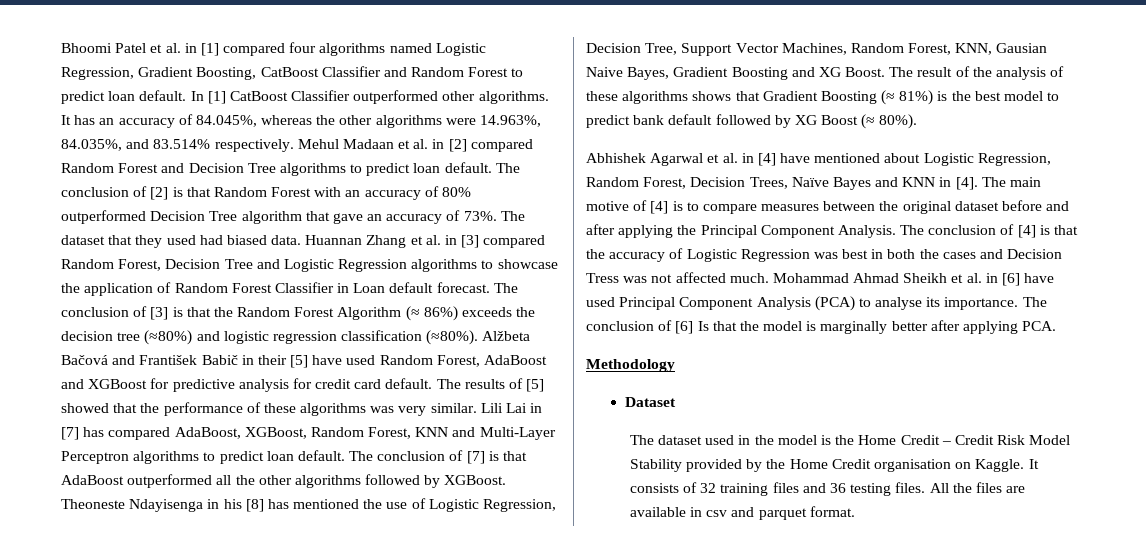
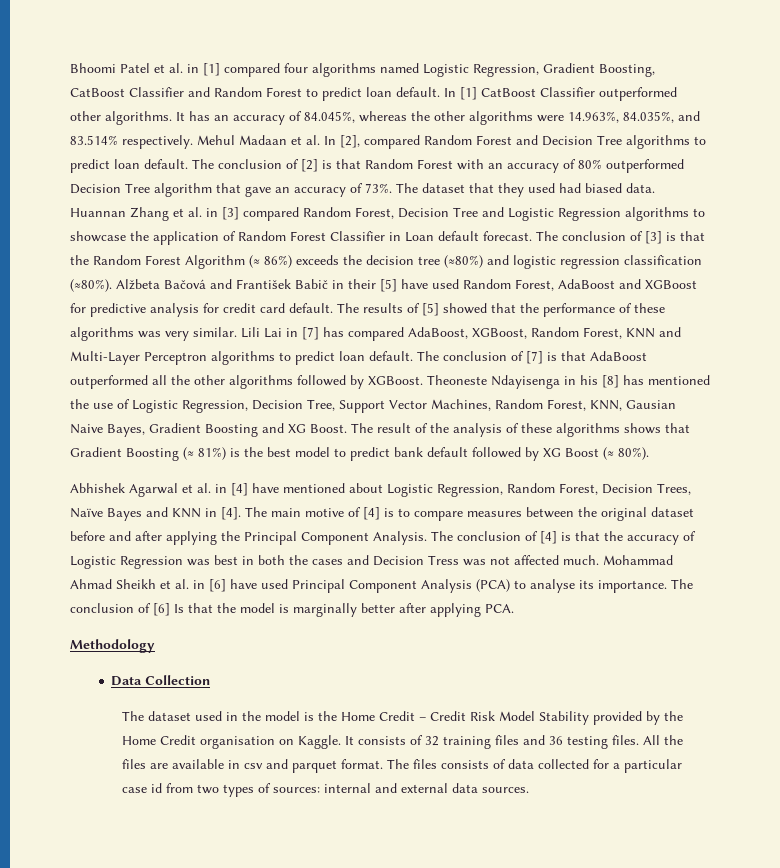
[432,139,467,152] in [2] -> [324,135,360,148] In [2],
[625,397,677,407] Dataset -> [111,675,211,686] Data Collection
(855, 511) none -> [387,759,683,773] [122,783,530,797] The files consists of data collected for a particular case id from two types of sources: internal and external data sources.

